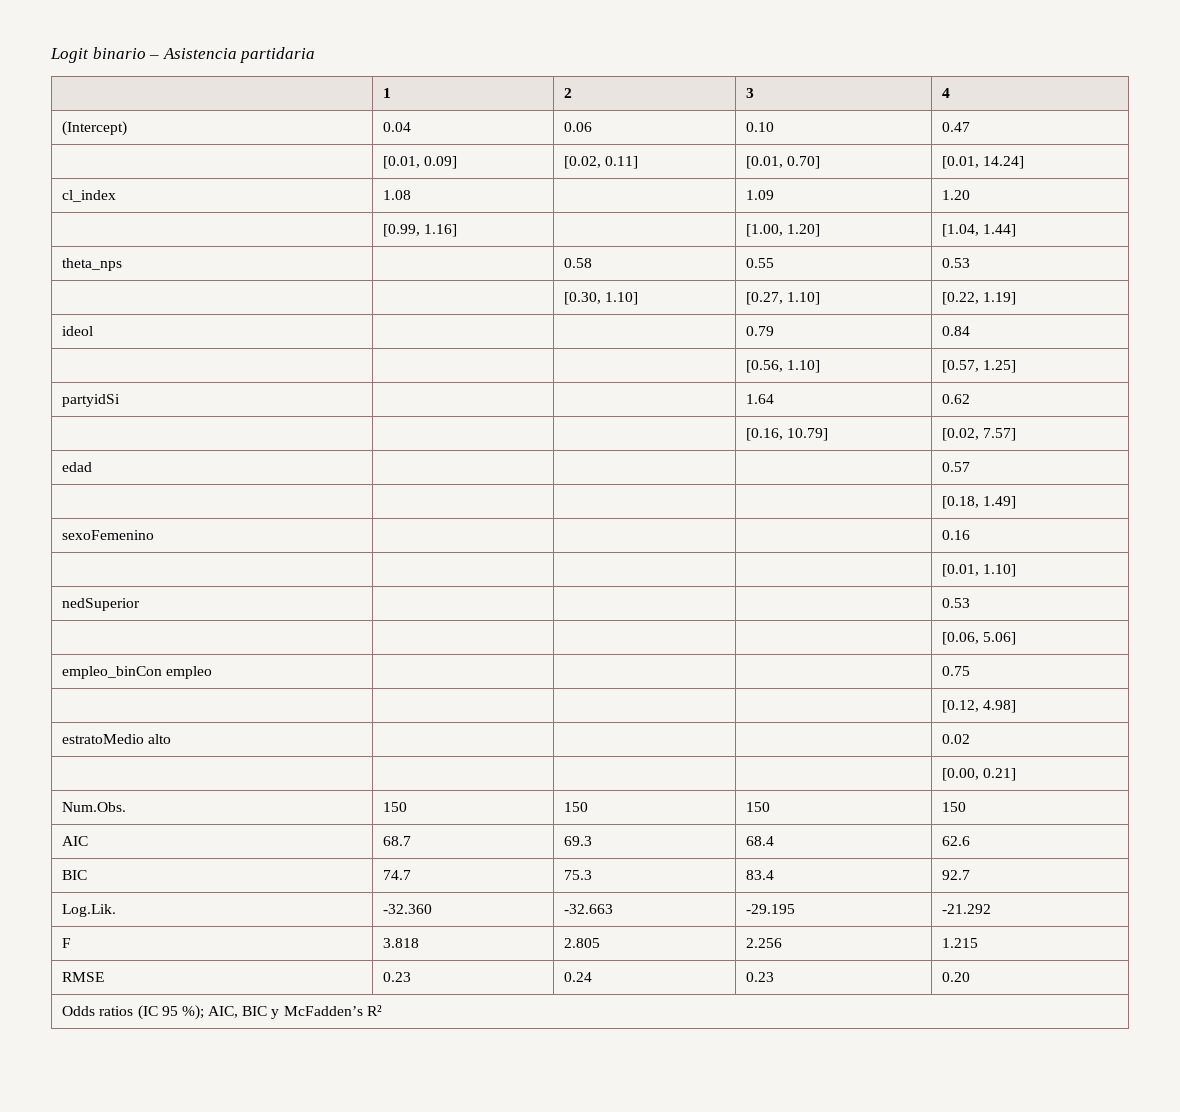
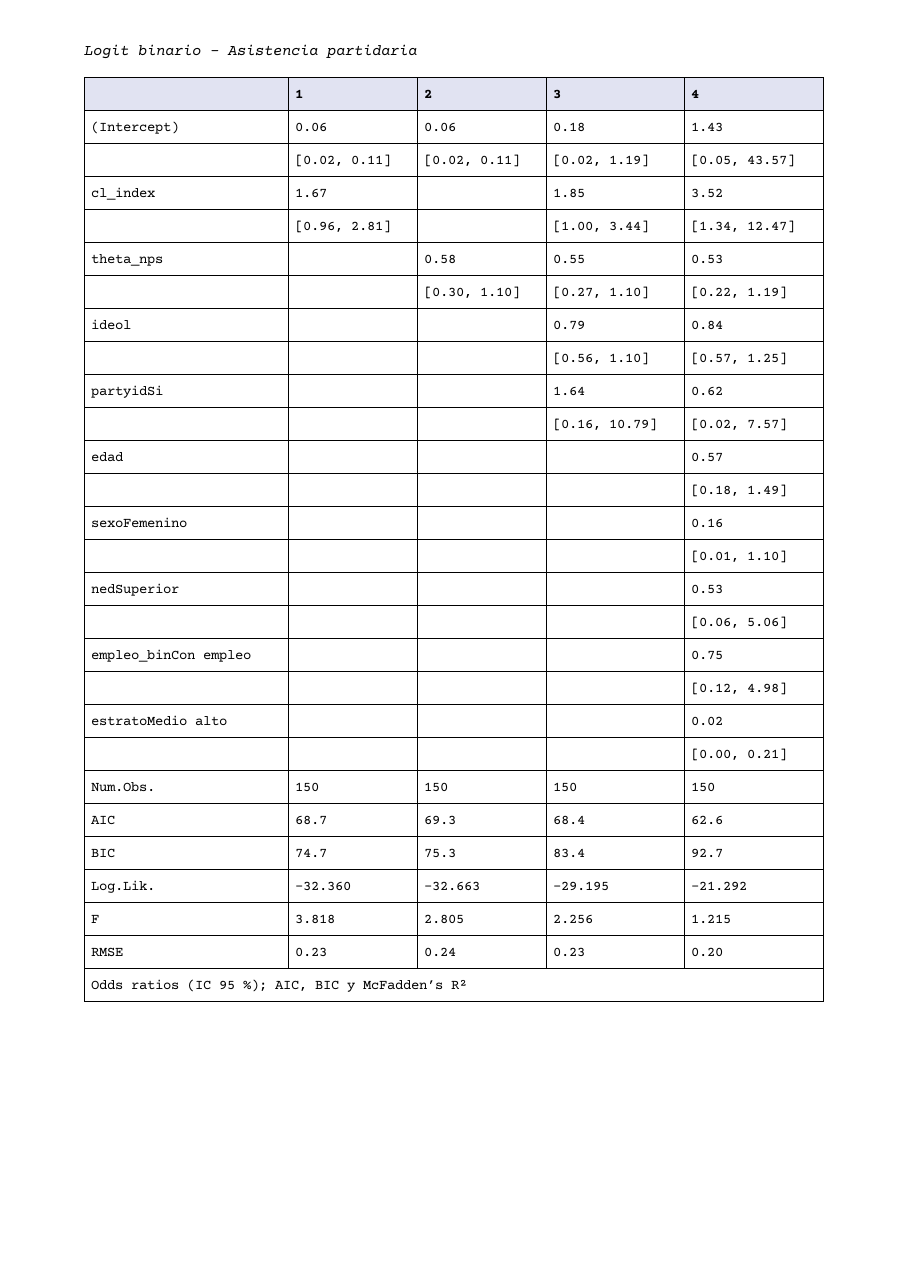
[383,122,412,132] [564,122,593,132] [746,122,775,132] [942,122,971,132] [383,156,458,169] [564,156,639,169] [746,156,821,169] [942,156,1025,169] [62,190,117,202] [383,190,412,200] [746,190,775,200] [942,190,971,200] [383,224,458,237] [746,224,821,237] [942,224,1017,237] 0.04 | 0.06 | 0.10 | 0.47 // | [0.01, 0.09] | [0.02, 0.11] | [0.01, 0.70] | [0.01, 14.24] // cl_index | 1.08 | | 1.09 | 1.20 // | [0.99, 1.16] | | [1.00, 1.20] | [1.04, 1.44] -> [295,122,328,132] [424,122,457,132] [553,122,586,132] [691,122,724,132] [295,154,392,167] [424,154,521,167] [553,154,650,167] [691,154,796,167] [91,187,156,200] [295,188,328,198] [553,188,586,198] [691,188,724,198] [295,220,392,233] [553,220,650,233] [691,220,796,233] 0.06 | 0.06 | 0.18 | 1.43 // | [0.02, 0.11] | [0.02, 0.11] | [0.02, 1.19] | [0.05, 43.57] // cl_index | 1.67 | | 1.85 | 3.52 // | [0.96, 2.81] | | [1.00, 3.44] | [1.34, 12.47]

